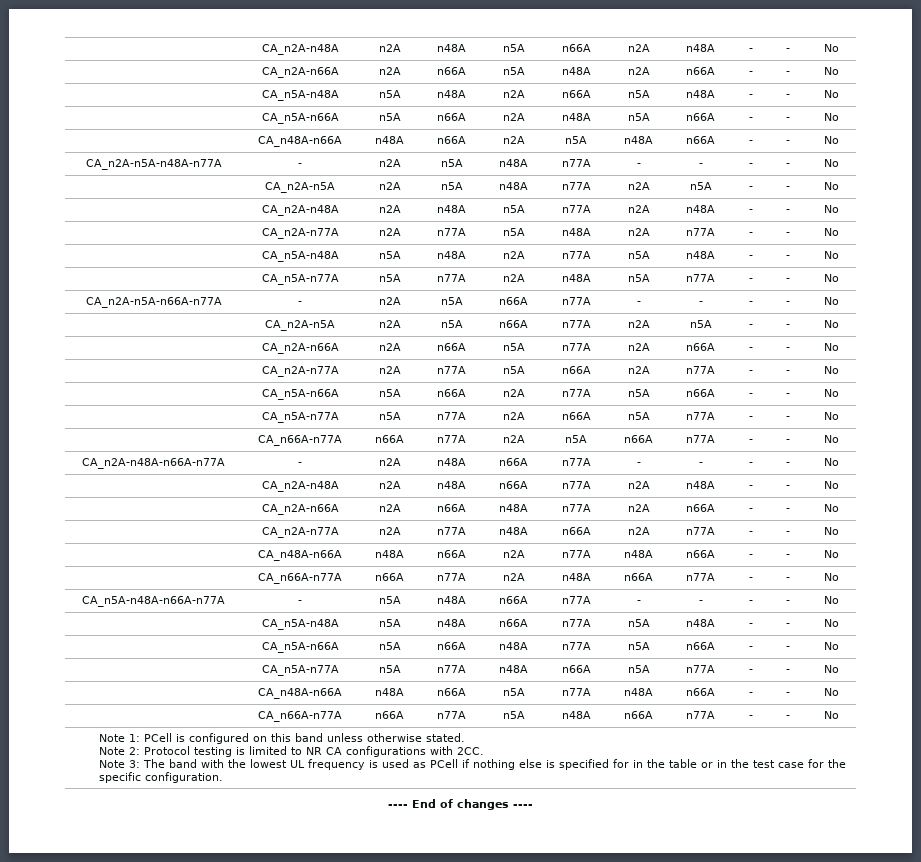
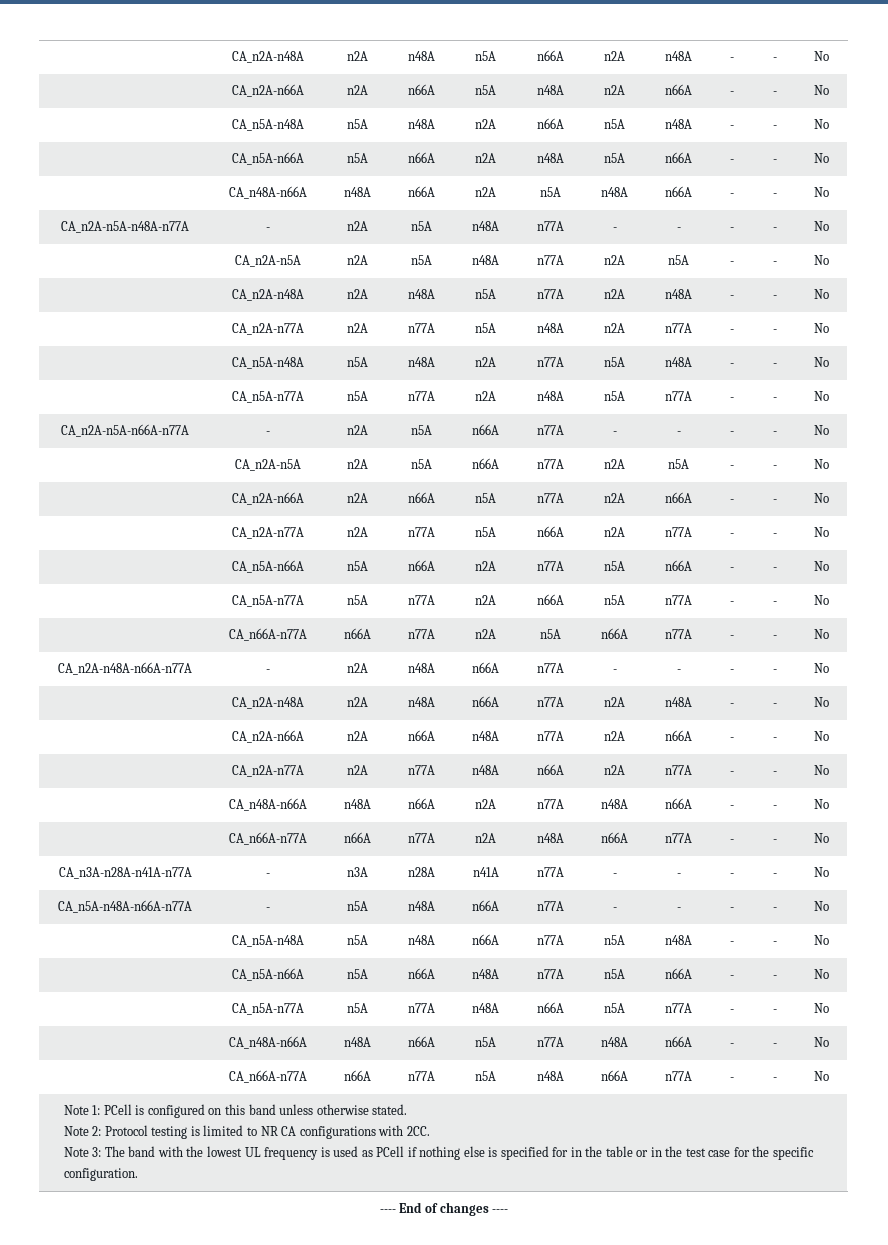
(839, 577) none -> [58,867,192,879] [266,873,270,877] [347,867,368,877] [408,867,435,877] [472,867,499,877] [536,867,564,877] [612,873,617,877] [676,873,681,877] [730,873,734,877] [772,873,777,877] [814,867,829,877] // CA_n3A-n28A-n41A-n77A | - | n3A | n28A | n41A | n77A | - | - | - | - | No

